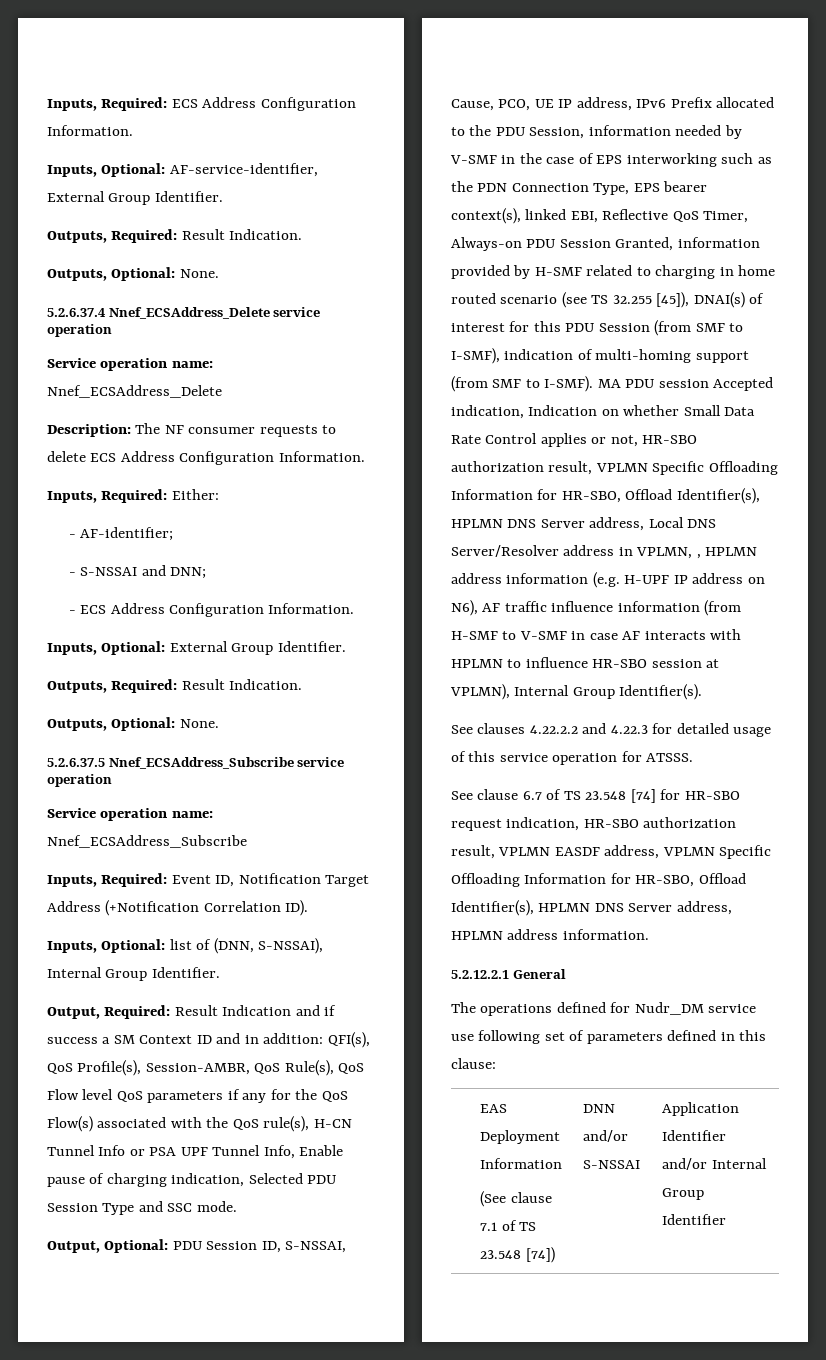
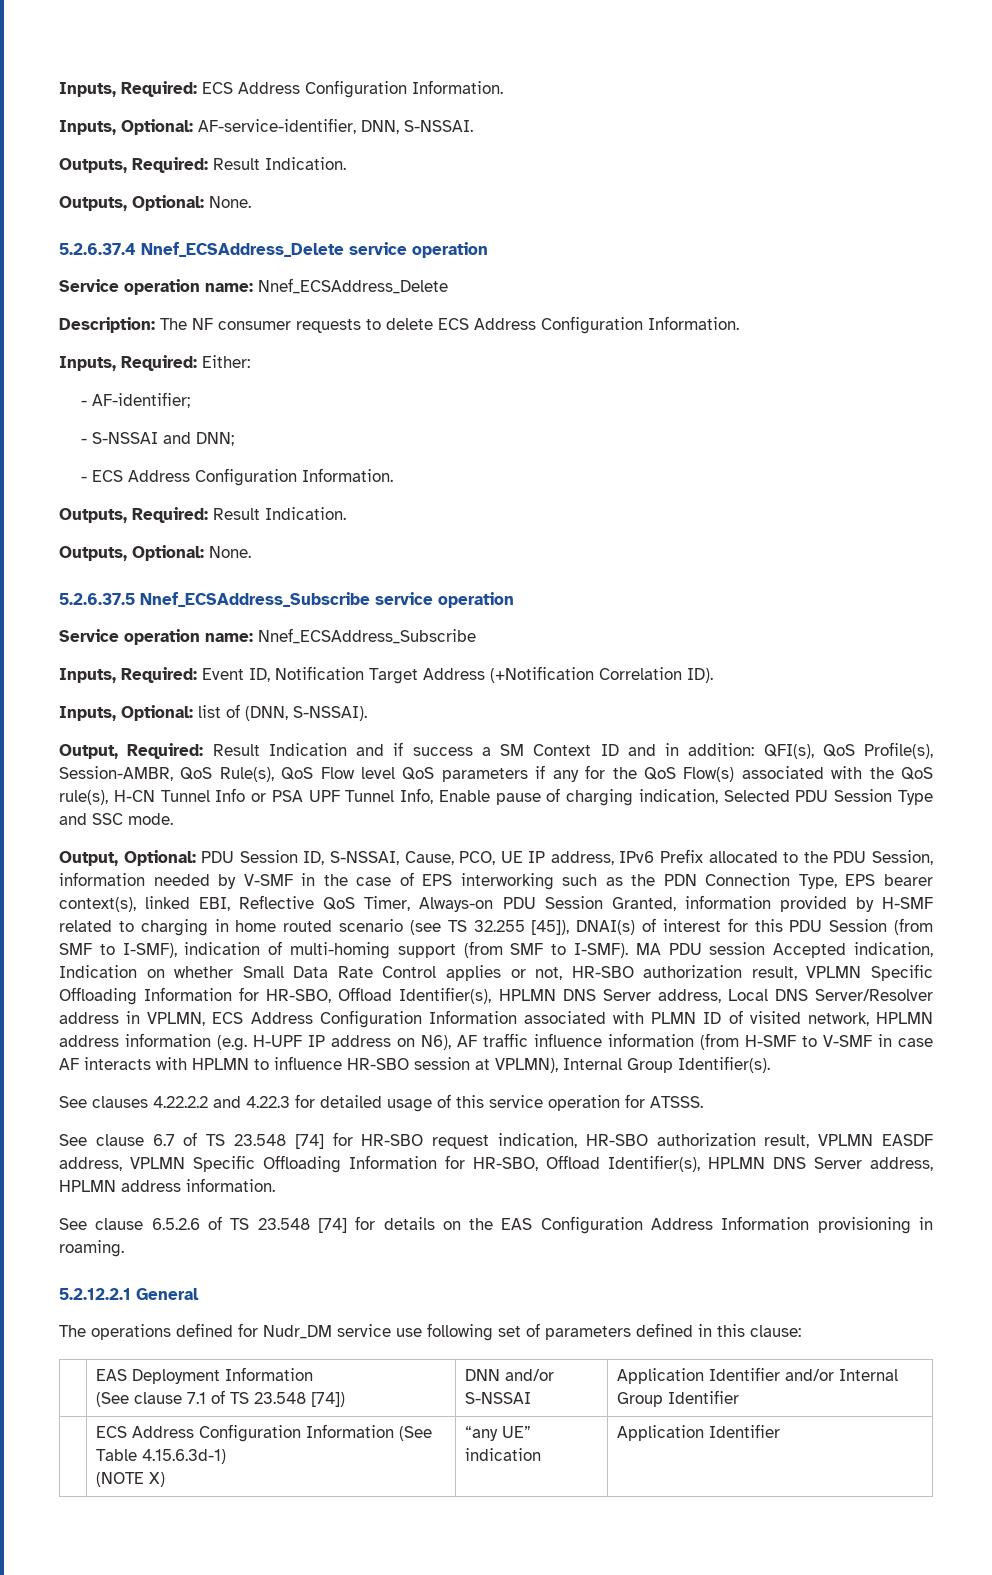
[47,191,223,205] External Group Identifier. -> [361,120,473,134] DNN, S-NSSAI.
[47,641,346,655] // Inputs, Optional: External Group Identifier. -> (393, 475) none
[258,938,324,954] [47,967,220,981] S-NSSAI), Internal Group Identifier. -> [293,706,367,721] S-NSSAI).
[696,554,701,559] , -> [212,1010,869,1028] ECS Address Configuration Information associated with PLMN ID of visited network,
(649, 934) none -> [59,1216,933,1234] [59,1240,124,1257] // See clause 6.5.2.6 of TS 23.548 [74] for details on the EAS Configuration Address Information provisioning in roaming.
(727, 1219) none -> [95,1424,432,1442] [95,1449,226,1464] [95,1472,165,1487] [464,1426,531,1441] [464,1448,541,1461] [616,1424,780,1441] // | ECS Address Configuration Information (See Table 4.15.6.3d-1) // (NOTE X) | “any UE” indication | Application Identifier

